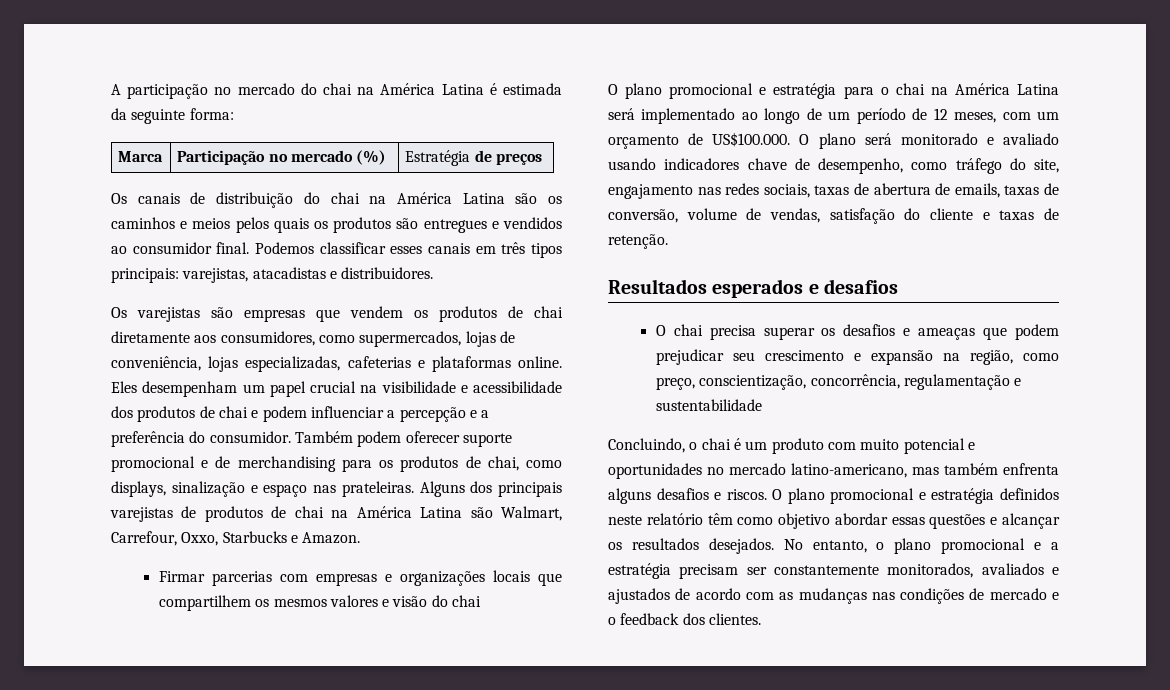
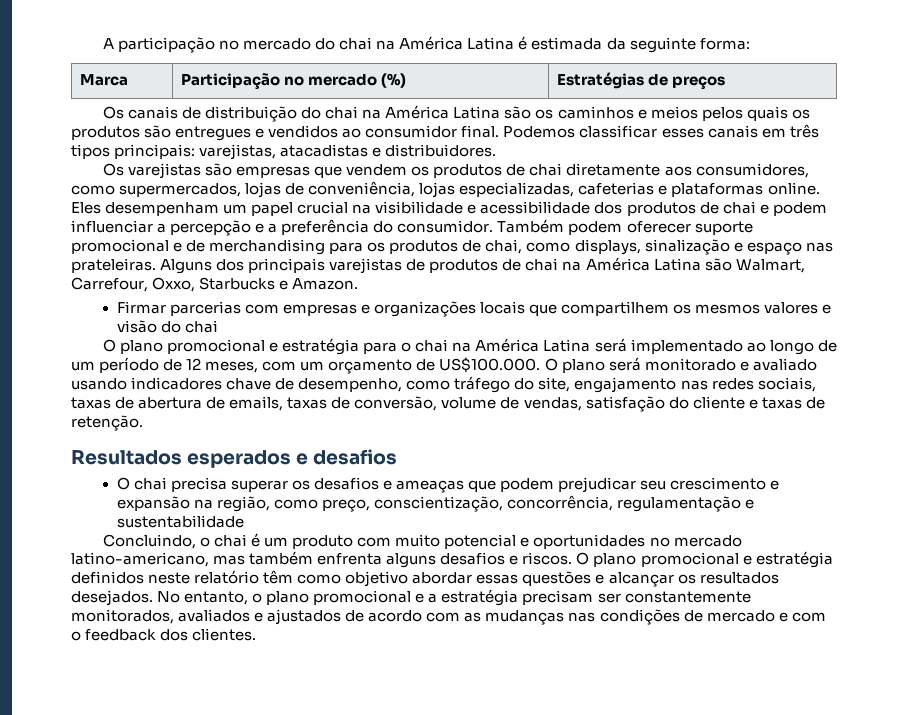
[405,150,471,166] Estratégia -> [556,72,644,89] Estratégias
(1059, 596) none -> [791,612,826,622] com

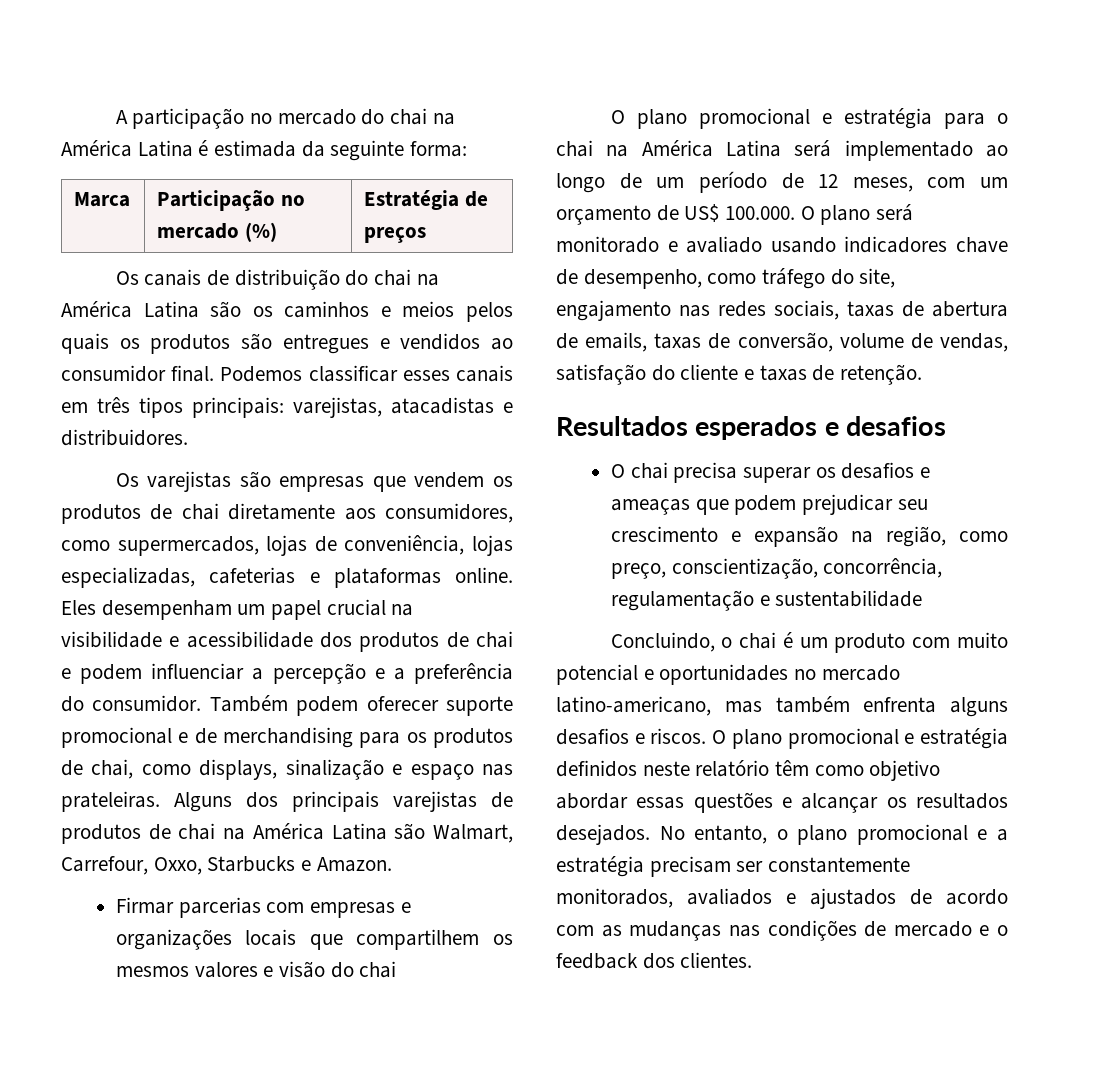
[556,72,644,89] Estratégias -> [364,190,460,210] Estratégia
[439,357,541,372] US$100.000. -> [684,204,796,222] US$ 100.000.
[791,612,826,622] com -> (990, 930) none

